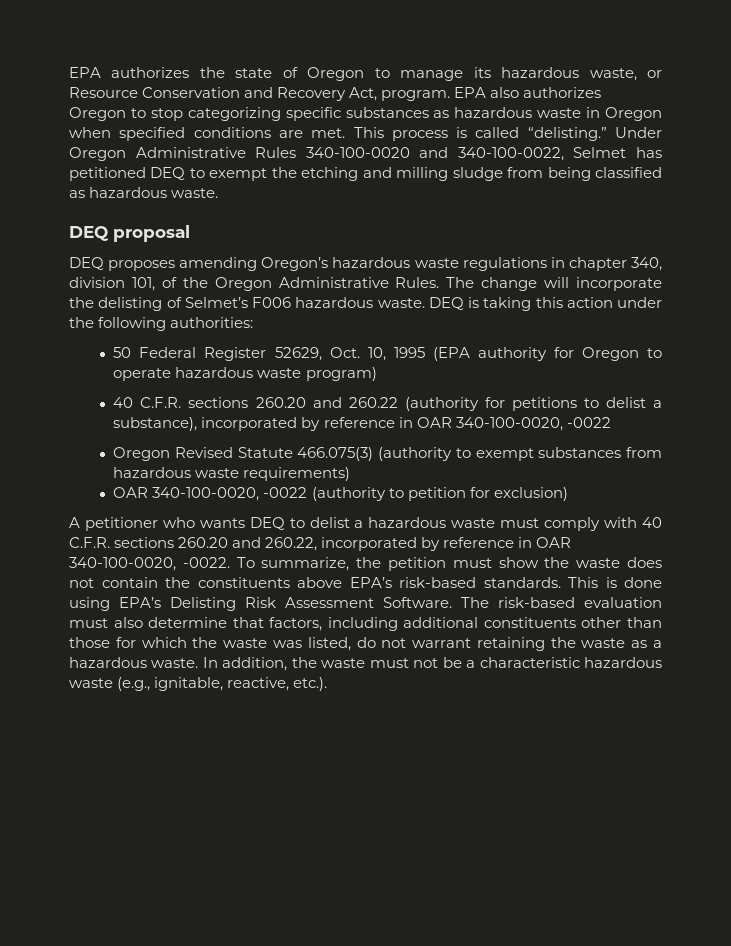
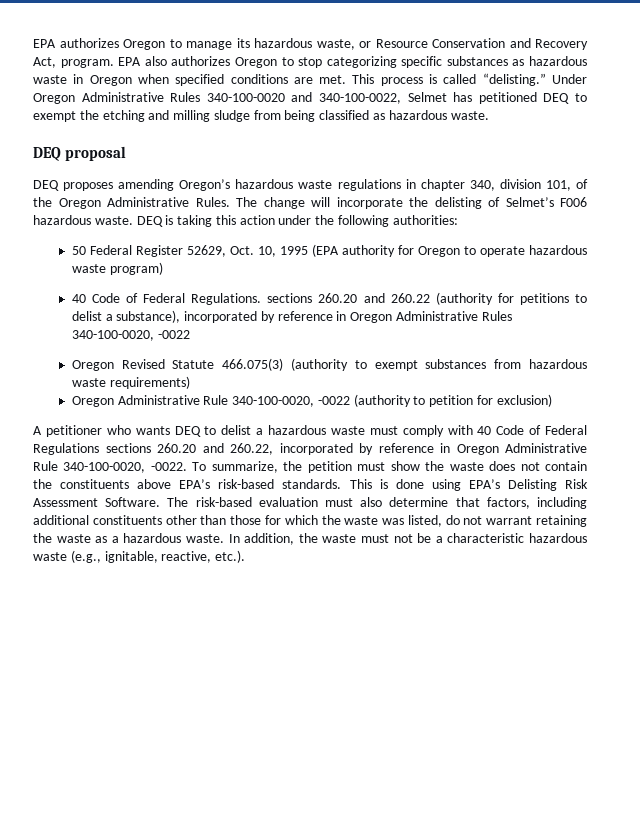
[199,67,298,78] the state of -> (119, 43) none
[140,397,182,408] C.F.R. -> [91,293,262,305] Code of Federal Regulations.
[416,417,452,428] OAR -> [350,311,512,323] Oregon Administrative Rules
[113,487,149,498] OAR -> [71,395,229,407] Oregon Administrative Rule
[69,537,110,548] C.F.R. -> [496,425,587,435] [33,443,99,455] Code of Federal Regulations
[536,537,572,548] OAR -> [456,443,587,455] [33,461,58,471] Oregon Administrative Rule

